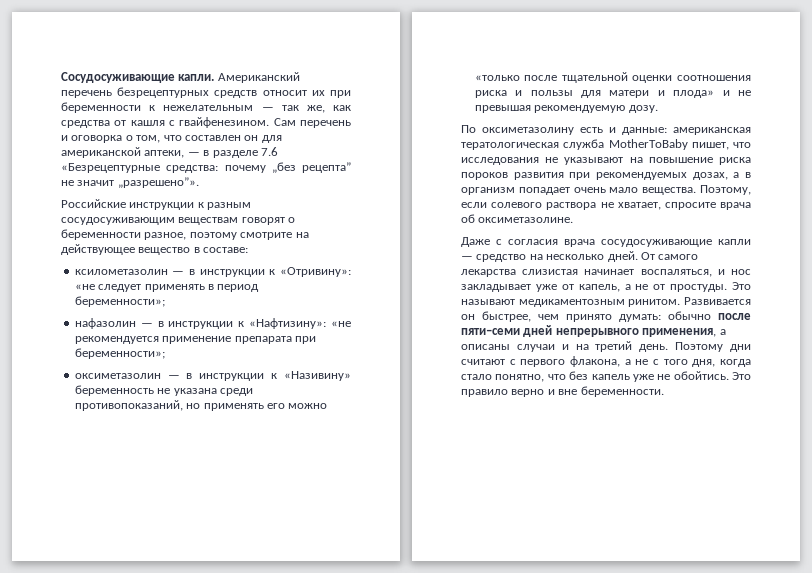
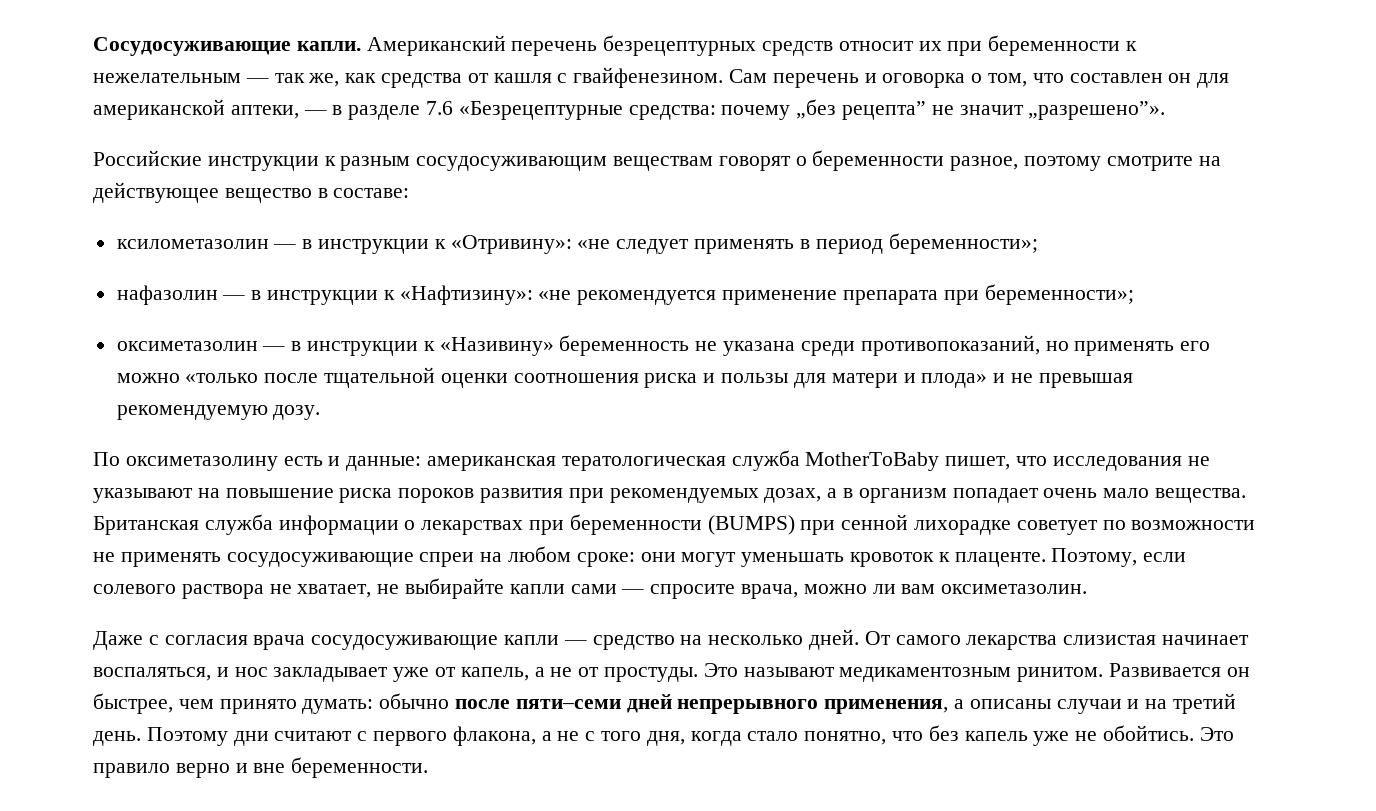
(697, 191) none -> [93,514,1256,535] [93,546,1046,567] Британская служба информации о лекарствах при беременности (BUMPS) при сенной лихорадке советует по возможности не применять сосудосуживающие спреи на любом сроке: они могут уменьшать кровоток к плаценте.
[664,202,751,210] [461,214,574,223] спросите врача об оксиметазолине. -> [377,578,1088,599] не выбирайте капли сами — спросите врача, можно ли вам оксиметазолин.

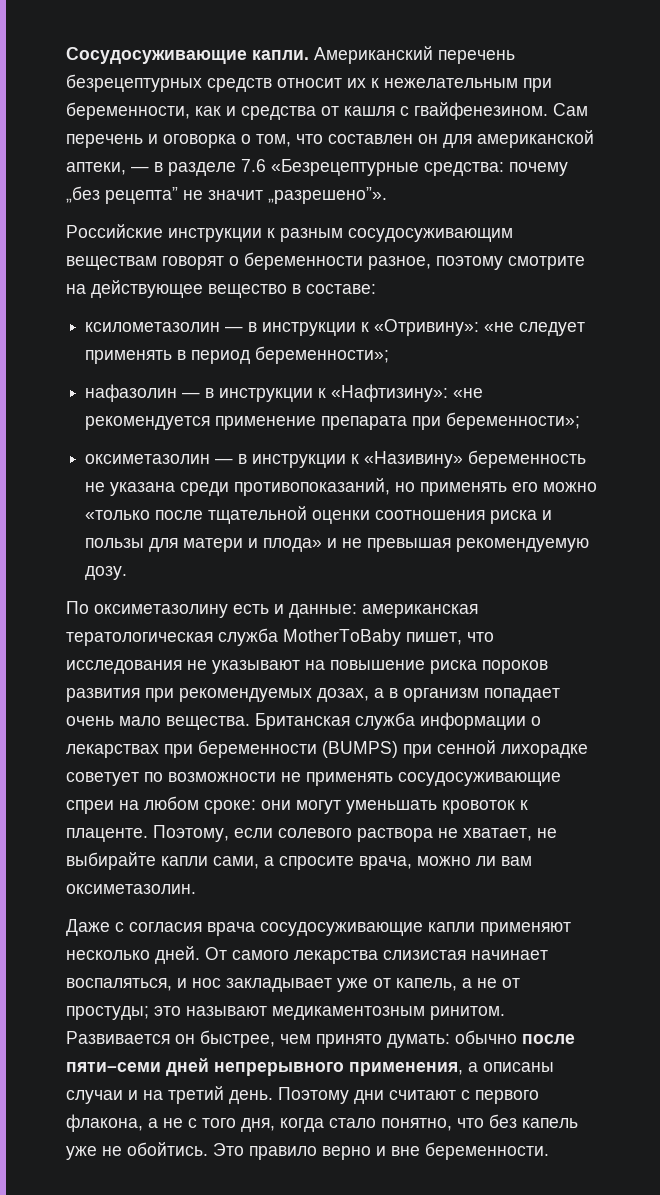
[947,35,1138,56] [93,73,377,87] при беременности к нежелательным — так же, как -> [371,78,552,92] [66,102,236,120] к нежелательным при беременности, как и
[570,584,645,594] сами — -> [213,856,274,869] сами, а
[563,635,703,650] — средство на -> [480,922,571,936] применяют
[604,663,738,682] простуды. Это -> [66,1006,181,1020] простуды; это

